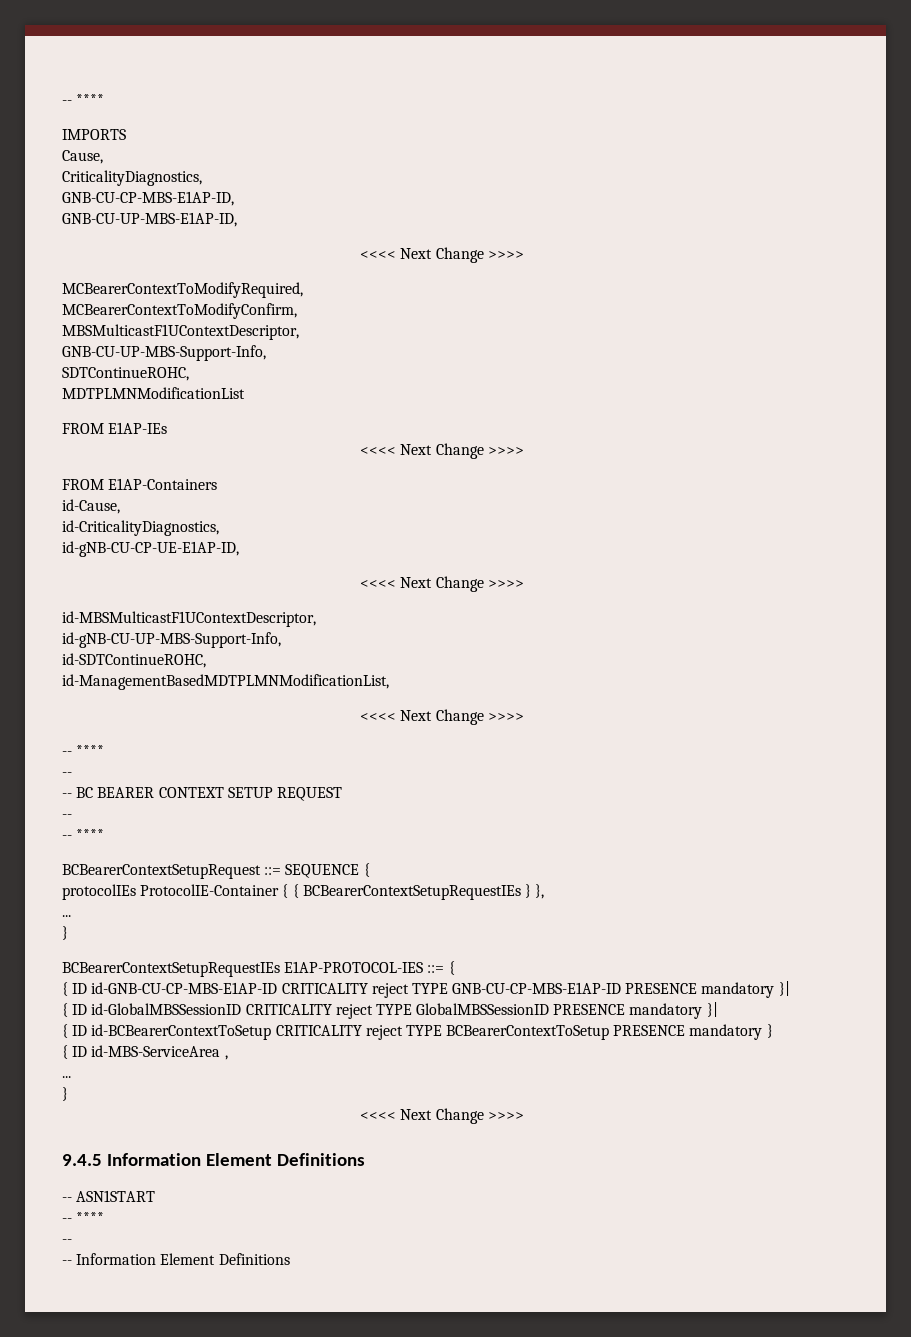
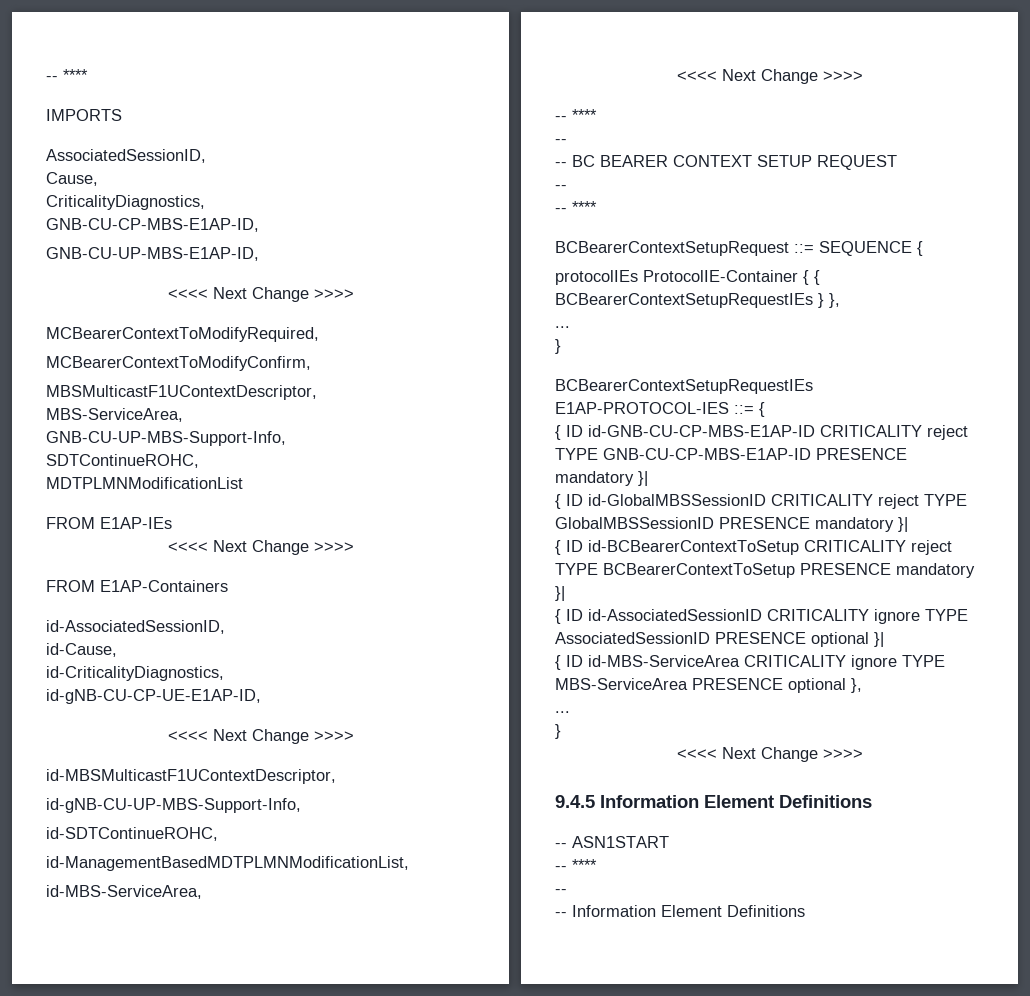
(126, 134) none -> [46,149,206,163] // AssociatedSessionID,
(299, 332) none -> [46,408,183,422] // MBS-ServiceArea,
(218, 484) none -> [46,620,225,634] // id-AssociatedSessionID,
(389, 682) none -> [46,885,202,899] // id-MBS-ServiceArea,
[766,1024,773,1038] [62,1045,228,1060] } // { ID id-MBS-ServiceArea , -> [555,586,565,601] [555,609,968,624] [555,632,884,647] [555,655,945,670] [555,678,862,693] }| // { ID id-AssociatedSessionID CRITICALITY ignore TYPE AssociatedSessionID PRESENCE optional }| // { ID id-MBS-ServiceArea CRITICALITY ignore TYPE MBS-ServiceArea PRESENCE optional },

